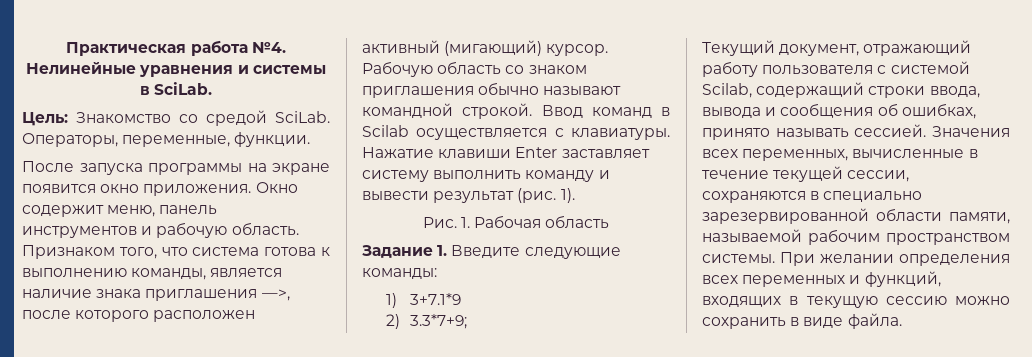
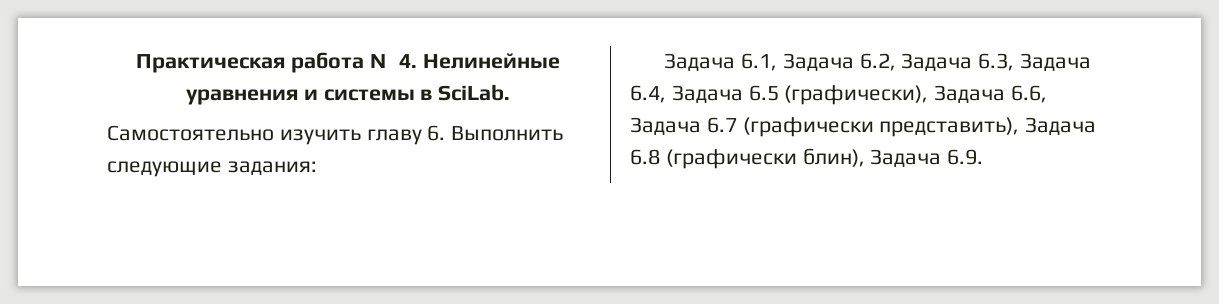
[22,110,330,126] [22,132,311,147] [22,161,330,175] [22,182,298,196] [22,205,218,217] [22,222,299,238] [22,245,331,259] [22,268,283,280] [22,289,290,301] [22,310,256,322] [362,40,609,56] [362,61,587,77] [362,82,622,98] [362,103,670,119] [362,125,670,140] [362,147,650,158] [362,170,610,182] [362,188,575,203] [422,215,610,229] [362,245,621,259] [362,268,437,279] [386,293,462,308] [386,314,468,329] [702,40,972,56] [702,61,970,77] [702,82,980,98] [702,103,976,119] [702,124,1010,140] [702,149,978,161] [702,166,910,182] [702,191,923,203] [702,208,1010,224] [702,229,1010,245] [702,252,1010,266] [702,271,941,287] [702,296,1010,308] [702,313,902,329] Цель: Знакомство со средой SciLab. Операторы, переменные, функции. // После запуска программы на экране появится окно приложения. Окно содержит меню, панель инструментов и рабочую область. Признаком того, что система готова к выполнению команды, является наличие знака приглашения —>, после которого расположен активный (мигающий) курсор. Рабочую область со знаком приглашения обычно называют командной строкой. Ввод команд в Scilab осуществляется с клавиатуры. Нажатие клавиши Enter заставляет систему выполнить команду и вывести результат (рис. 1). // Рис. 1. Рабочая область // Задание 1. Введите следующие команды: // 1) 3+7.1*9 // 2) 3.3*7+9; // Текущий документ, отражающий работу пользователя с системой Scilab, содержащий строки ввода, вывода и сообщения об ошибках, принято называть сессией. Значения всех переменных, вычисленные в течение текущей сессии, сохраняются в специально зарезервированной области памяти, называемой рабочим пространством системы. При желании определения всех переменных и функций, входящих в текущую сессию можно сохранить в виде файла. -> [107,125,564,145] [107,161,317,177] [664,53,1092,71] [630,85,1048,105] [630,117,1097,137] [630,148,984,169] Самостоятельно изучить главу 6. Выполнить следующие задания: // Задача 6.1, Задача 6.2, Задача 6.3, Задача 6.4, Задача 6.5 (графически), Задача 6.6, Задача 6.7 (графически представить), Задача 6.8 (графически блин), Задача 6.9.

